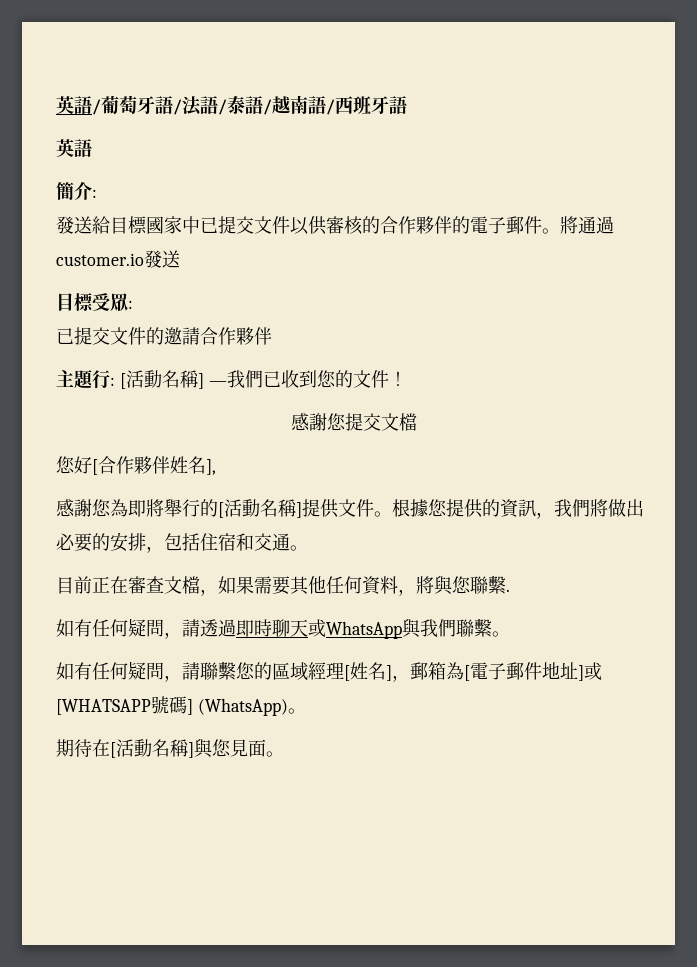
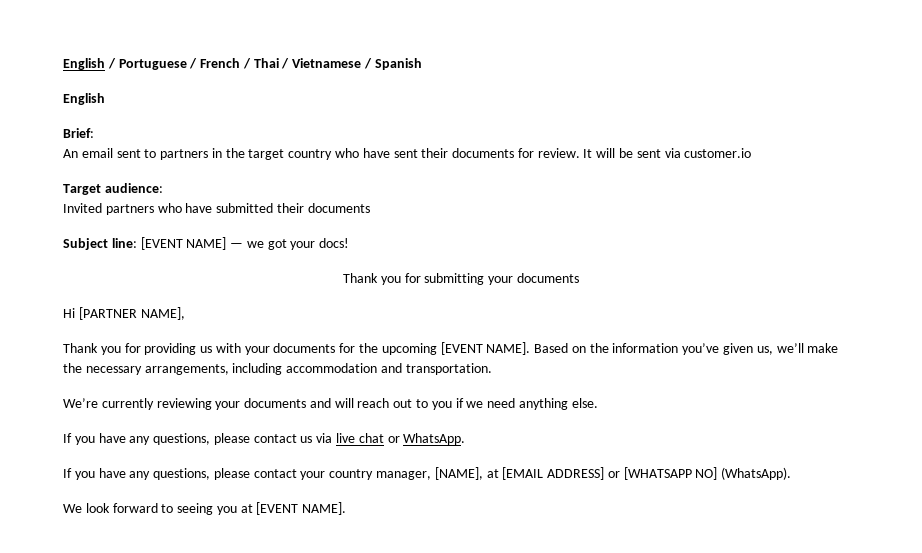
[56,95,407,116] [56,139,92,157] [56,182,97,200] [56,216,614,235] [56,250,180,268] [56,293,133,311] [56,327,272,345] [56,370,407,389] [290,413,417,431] [56,456,216,475] [56,498,644,519] [56,532,308,553] [56,575,510,596] [56,618,510,639] [56,661,602,682] [56,696,306,716] [56,738,284,758] 英語/葡萄牙語/法語/泰語/越南語/西班牙語 // 英語 // 簡介: // 發送給目標國家中已提交文件以供審核的合作夥伴的電子郵件。將通過customer.io發送 // 目標受眾: // 已提交文件的邀請合作夥伴 // 主題行: [活動名稱] —我們已收到您的文件！ // 感謝您提交文檔 // 您好[合作夥伴姓名], // 感謝您為即將舉行的[活動名稱]提供文件。根據您提供的資訊，我們將做出必要的安排，包括住宿和交通。 // 目前正在審查文檔，如果需要其他任何資料，將與您聯繫. // 如有任何疑問，請透過即時聊天或WhatsApp與我們聯繫。 // 如有任何疑問，請聯繫您的區域經理[姓名]，郵箱為[電子郵件地址]或[WHATSAPP號碼] (WhatsApp)。 // 期待在[活動名稱]與您見面。 -> [63,58,422,70] [63,93,105,105] [63,128,94,138] [63,148,752,160] [63,183,163,195] [63,203,370,215] [63,237,350,250] [343,273,579,285] [63,307,185,320] [63,342,839,355] [63,363,492,375] [63,398,598,410] [63,433,466,445] [63,467,792,480] [63,502,347,515] English / Portuguese / French / Thai / Vietnamese / Spanish // English // Brief: // An email sent to partners in the target country who have sent their documents for review. It will be sent via customer.io // Target audience: // Invited partners who have submitted their documents // Subject line: [EVENT NAME] — we got your docs! // Thank you for submitting your documents // Hi [PARTNER NAME], // Thank you for providing us with your documents for the upcoming [EVENT NAME]. Based on the information you’ve given us, we’ll make the necessary arrangements, including accommodation and transportation. // We’re currently reviewing your documents and will reach out to you if we need anything else. // If you have any questions, please contact us via live chat or WhatsApp. // If you have any questions, please contact your country manager, [NAME], at [EMAIL ADDRESS] or [WHATSAPP NO] (WhatsApp). // We look forward to seeing you at [EVENT NAME].

